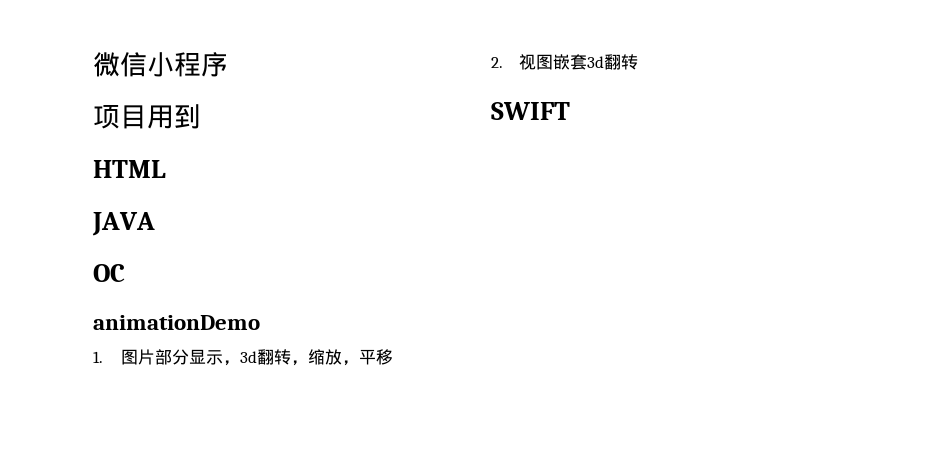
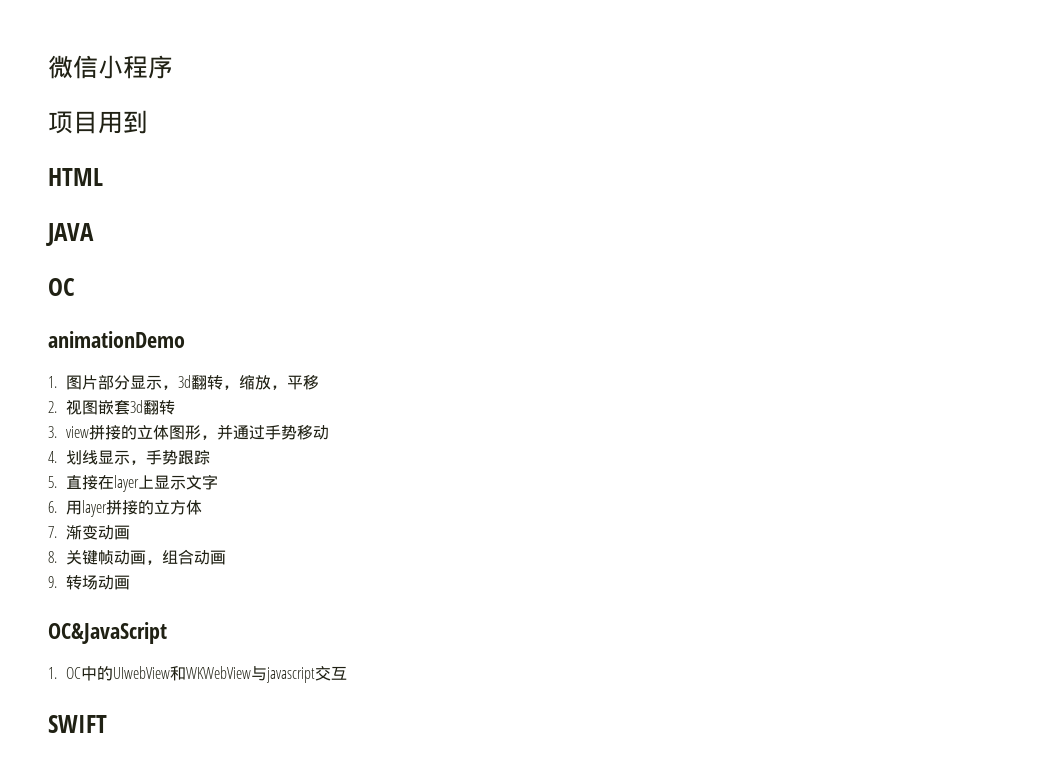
(638, 62) none -> [48,424,330,440] [48,449,211,465] [48,474,219,492] [48,500,203,517] [48,525,131,540] [48,549,227,565] [48,575,131,590] [48,622,167,644] [48,666,348,683] // 3. view拼接的立体图形，并通过手势移动 // 4.划线显示，手势跟踪 // 5.直接在layer上显示文字 // 6.用layer拼接的立方体 // 7.渐变动画 // 8.关键帧动画，组合动画 // 9.转场动画 // OC&JavaScript // 1. OC中的UIwebView和WKWebView与javascript交互

